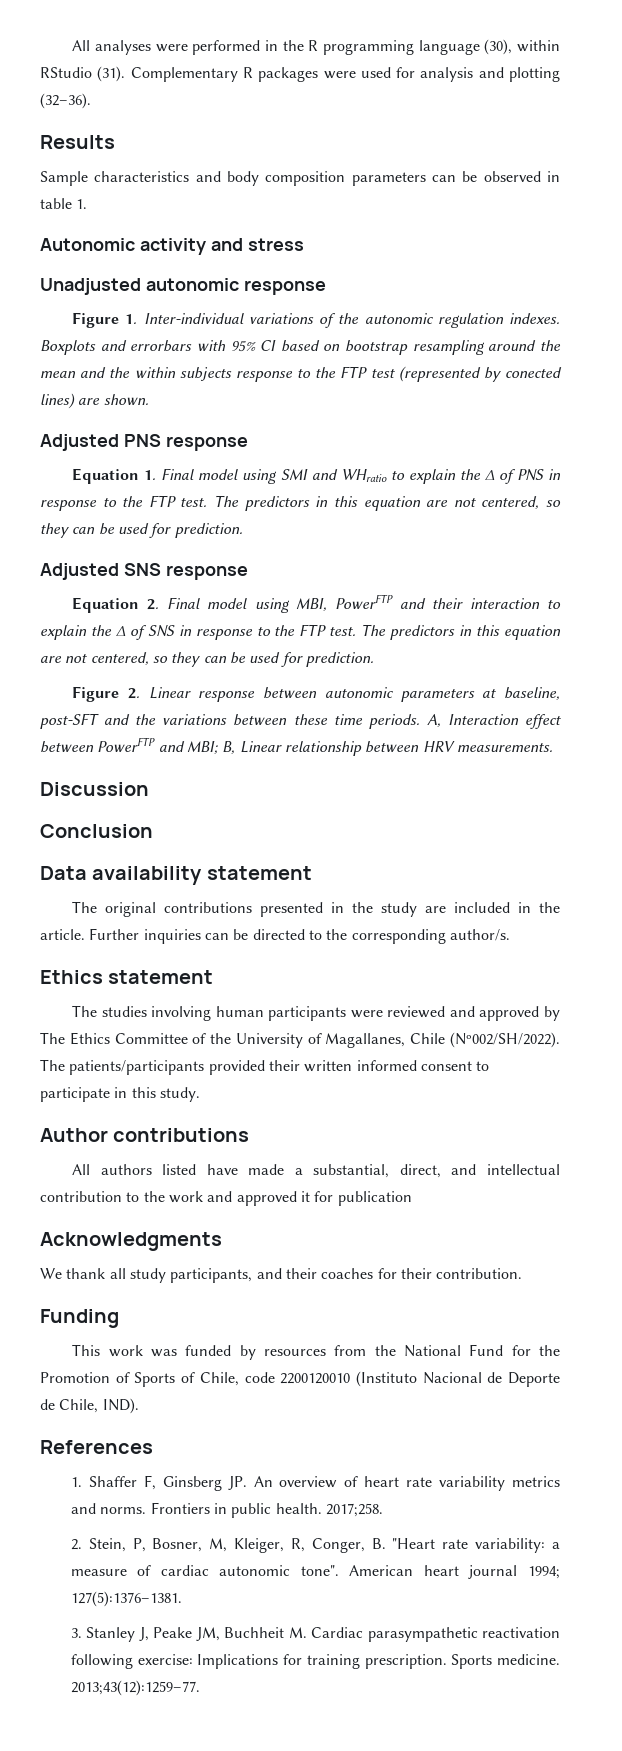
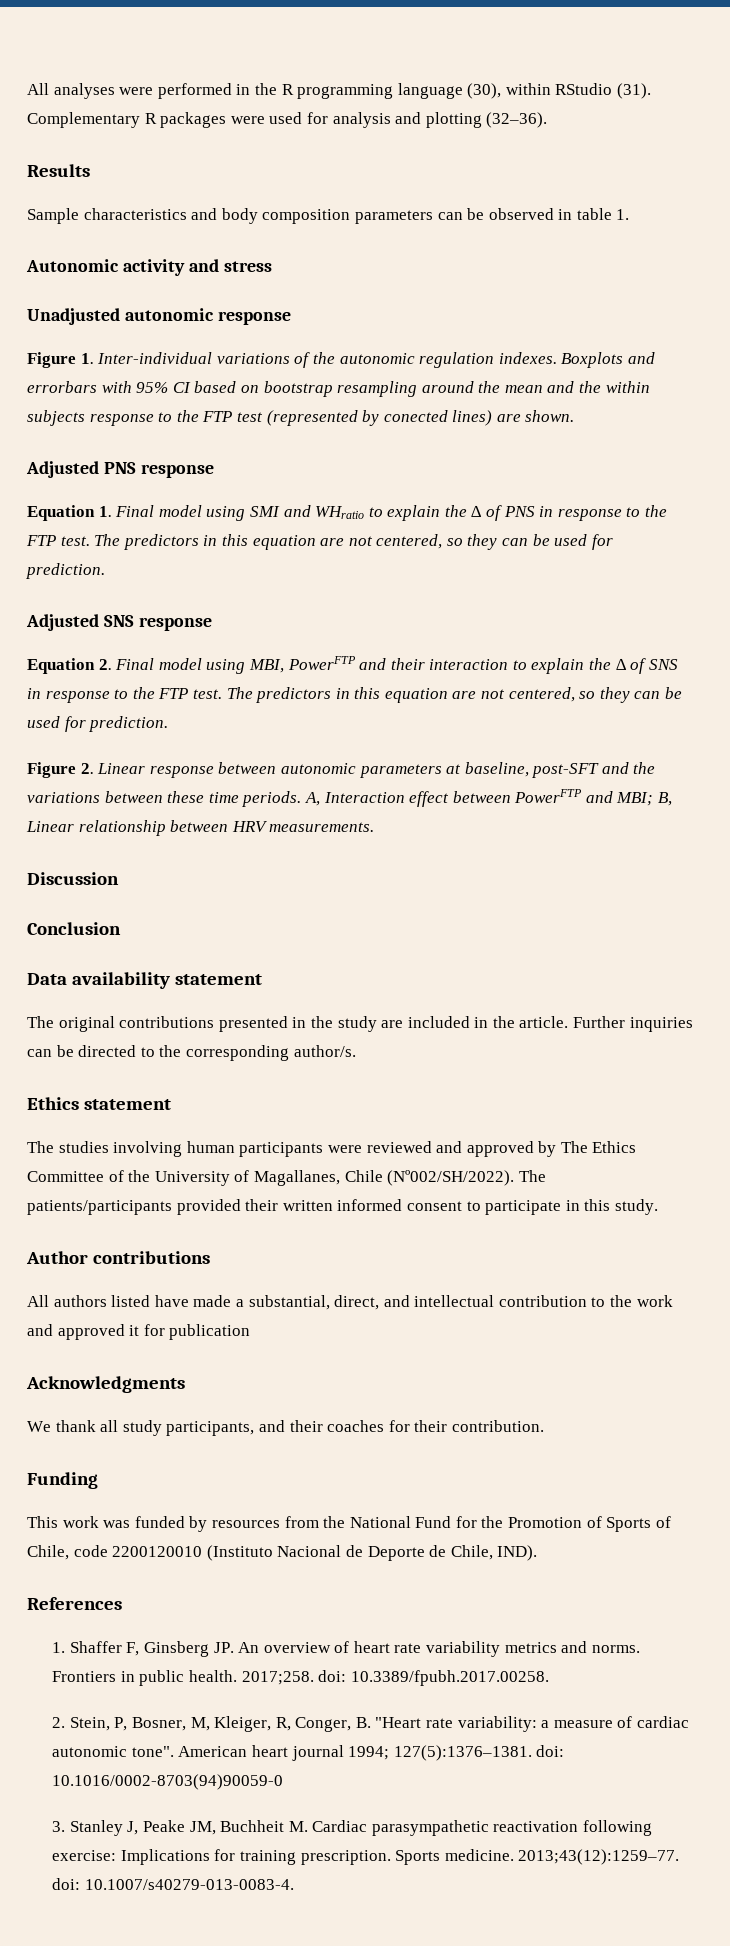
(383, 1510) none -> [318,1670,549,1686] doi: 10.3389/fpubh.2017.00258.
(182, 1599) none -> [536,1745,565,1757] [52,1774,284,1790] doi: 10.1016/0002-8703(94)90059-0
(200, 1688) none -> [52,1878,294,1890] doi: 10.1007/s40279-013-0083-4.

